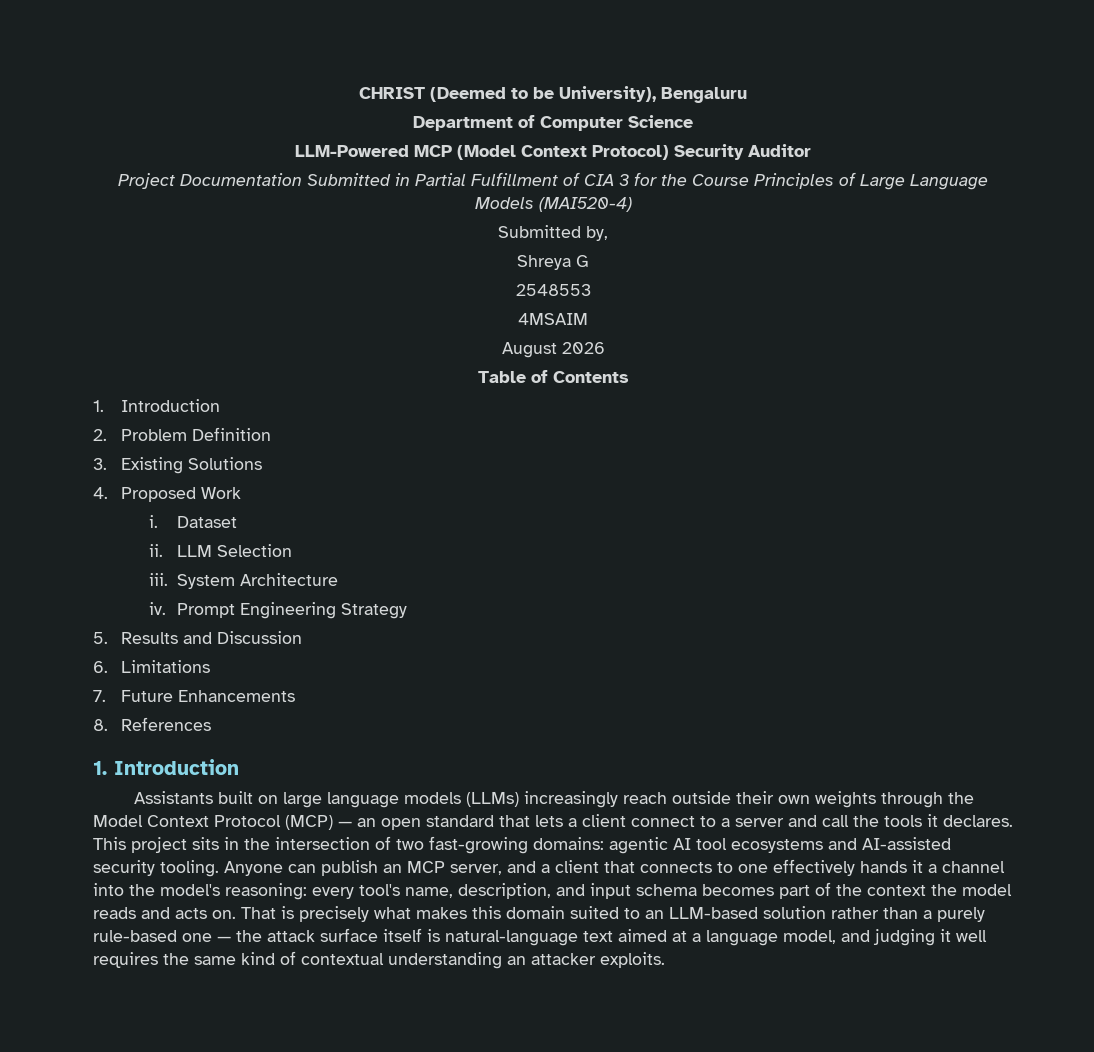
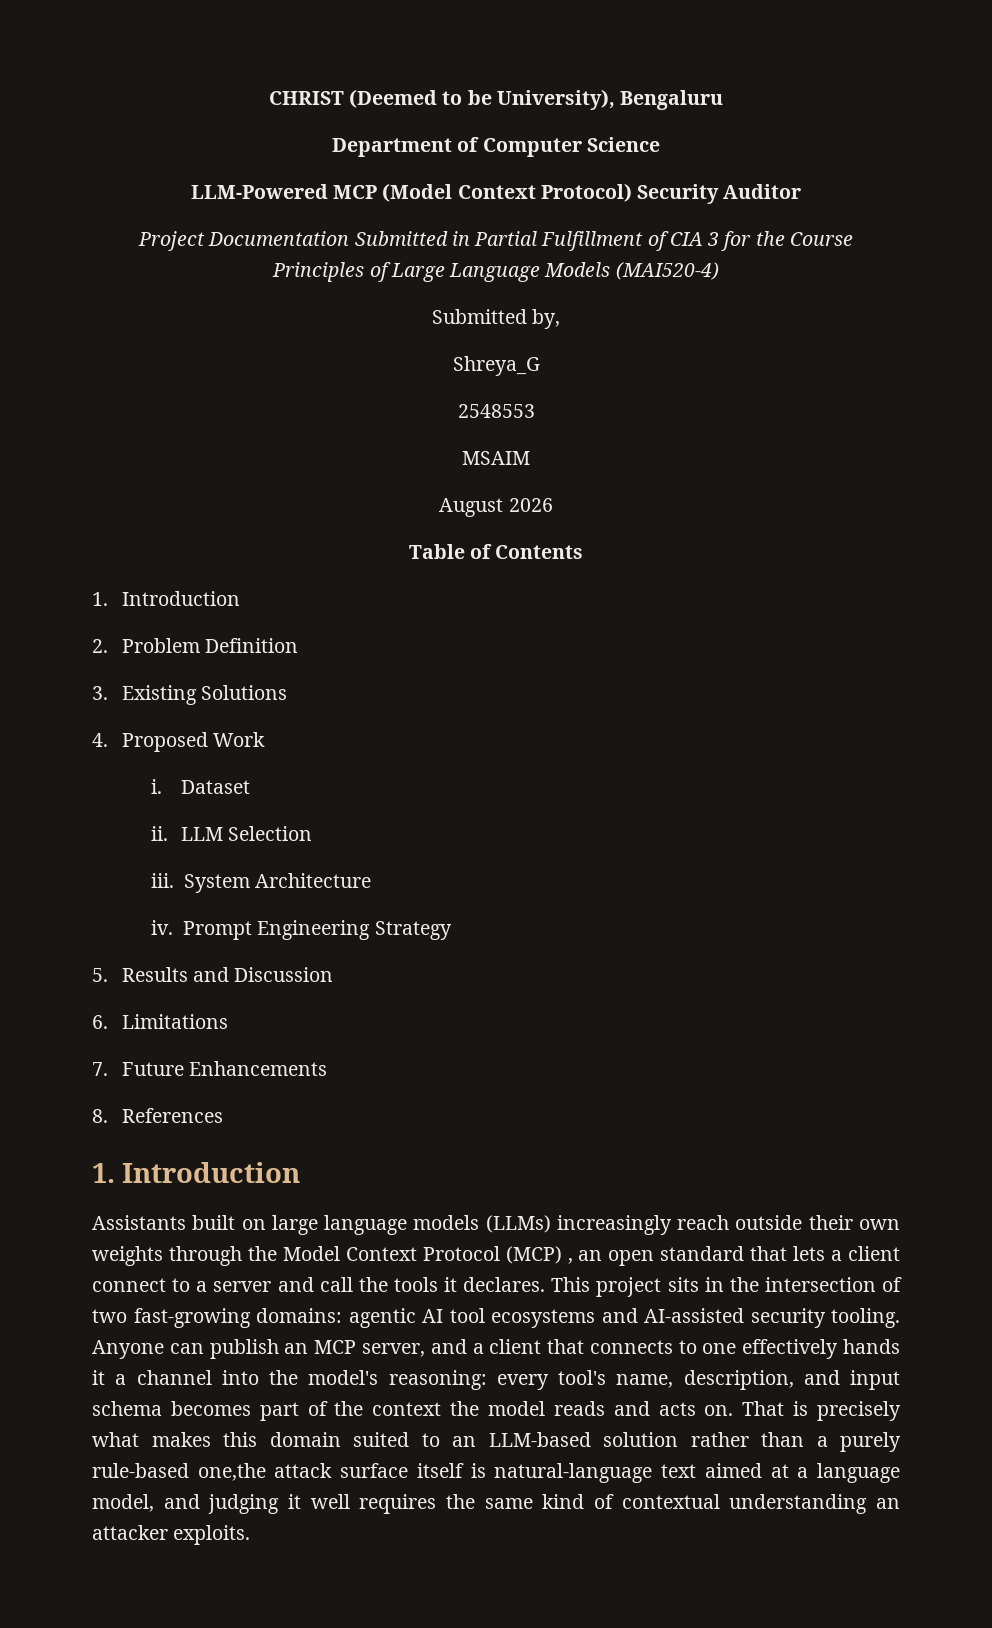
[517,255,589,270] Shreya G -> [452,356,540,376] Shreya_G
[518,313,588,325] 4MSAIM -> [462,451,530,465] MSAIM
[338,821,352,827] — -> [567,1258,573,1264] ,
[182,930,262,942] one — the -> [197,1463,266,1481] one,the

